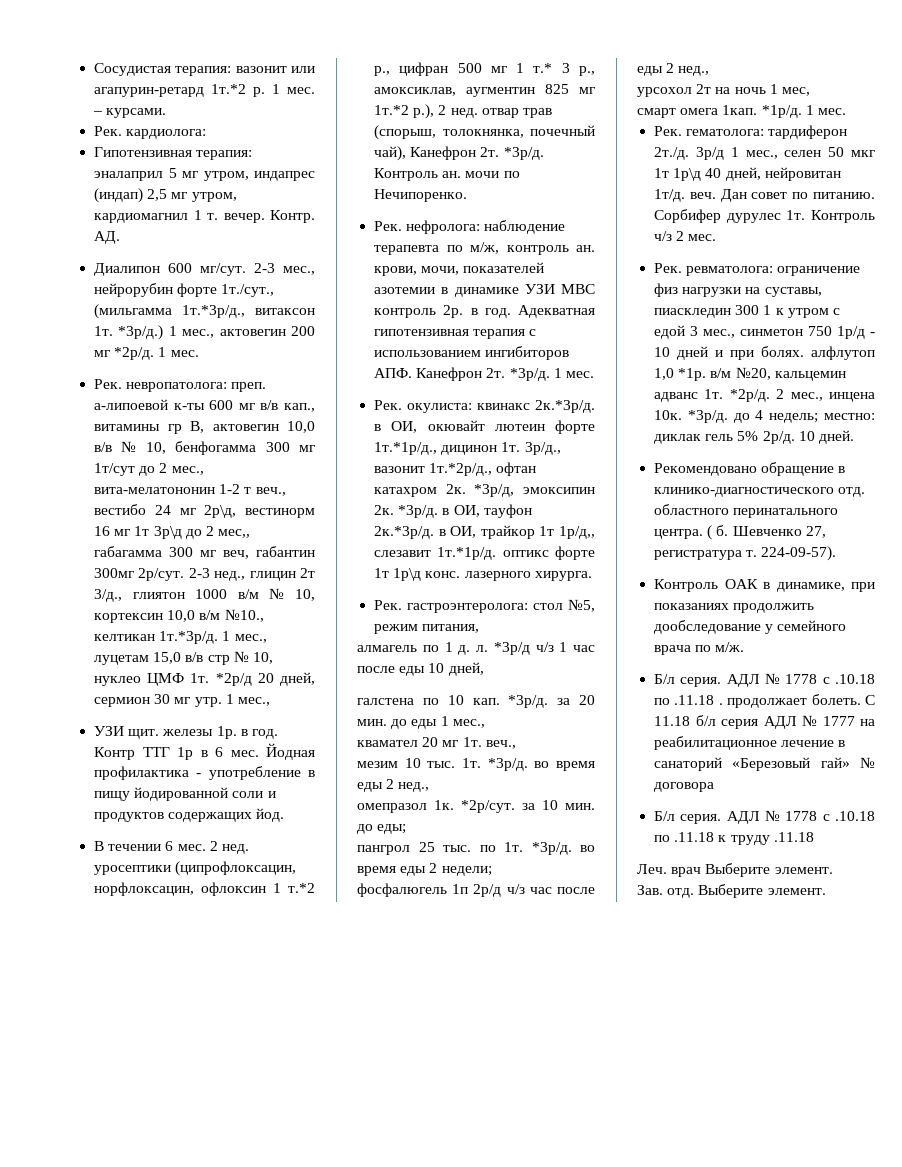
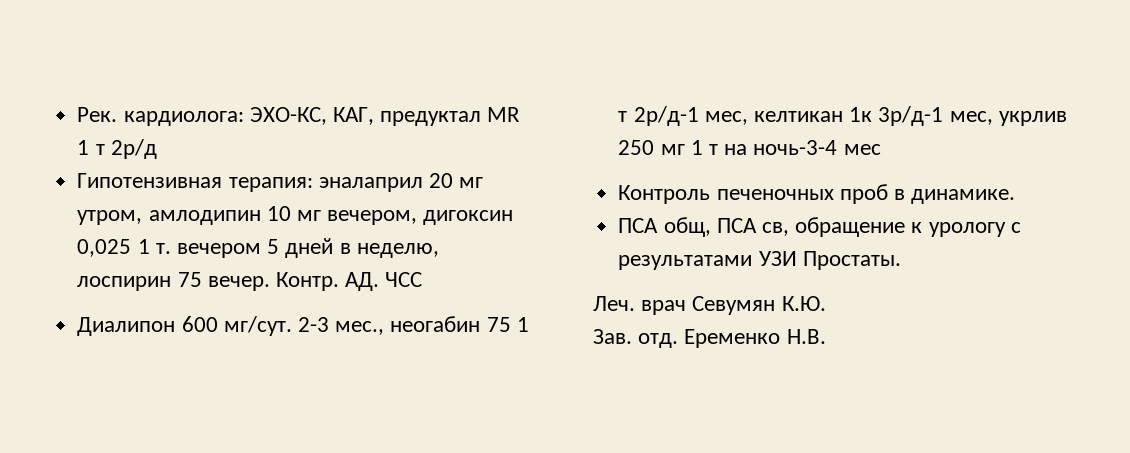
[94,63,315,76] [94,84,315,97] [93,108,167,118] [94,126,207,139] Сосудистая терапия: вазонит или агапурин-ретард 1т.*2 р. 1 мес. – курсами. // Рек. кардиолога: -> [77,107,521,126] [77,139,157,159] Рек. кардиолога: ЭХО-КС, КАГ, предуктал MR 1 т 2р/д
[168,168,315,181] [94,188,237,203] [94,210,219,223] 5 мг утром, индапрес (индап) 2,5 мг утром, кардиомагнил 1 т. -> [428,173,484,188] [77,206,514,225] [77,238,439,258] [77,272,202,291] 20 мг утром, амлодипин 10 мг вечером, дигоксин 0,025 1 т. вечером 5 дней в неделю, лоспирин 75
(121, 237) none -> [385,272,423,287] ЧСС
[94,283,275,297] [94,304,315,319] [94,325,315,340] [94,347,199,360] [94,379,267,392] [94,399,315,412] [94,421,315,434] [94,441,315,455] [94,463,204,476] [94,484,286,496] [94,504,315,518] [94,526,251,539] [94,546,315,559] [94,568,315,581] [94,588,315,602] [94,609,264,623] [94,631,267,644] [94,651,273,665] [94,672,315,686] [94,694,270,707] [94,726,278,739] [94,743,315,760] [94,766,315,780] [94,787,276,801] [94,808,285,822] [94,841,249,854] [94,861,297,876] [94,882,315,896] [374,62,595,76] [374,84,595,97] [374,104,552,119] [374,125,595,140] [374,146,544,161] [374,168,520,181] [374,189,468,202] [374,220,566,234] [374,242,595,255] [374,262,545,276] [374,284,595,297] [374,305,595,318] [374,329,537,339] [374,346,570,360] [374,367,594,381] [374,400,595,413] [374,420,595,434] [374,442,561,455] [374,462,537,476] [374,484,595,497] [374,504,532,518] [374,525,595,539] [374,546,595,560] [374,568,592,581] [374,599,595,613] [374,624,480,634] [357,642,595,655] [357,662,484,676] [357,695,595,708] [357,716,485,729] [357,737,516,749] [357,758,595,771] [357,779,430,792] [357,800,595,813] [357,824,407,834] [357,842,595,855] [357,863,492,876] [357,883,595,897] [637,63,710,76] [637,84,810,97] [637,105,846,118] [654,125,848,139] [654,147,875,160] [654,167,841,181] [654,189,875,202] [654,209,875,223] [654,231,717,241] [654,263,861,276] [654,283,822,297] [654,305,840,318] [654,325,875,339] [654,346,875,360] [654,367,846,381] [654,389,875,402] [654,410,875,423] [654,430,854,444] [654,462,846,476] [654,487,866,497] [654,504,839,518] [654,525,826,540] [654,546,837,561] [654,579,875,592] [654,603,815,613] [654,620,847,634] [654,642,745,655] [654,673,875,687] [654,694,875,708] [654,715,875,729] [654,736,846,750] [654,757,875,771] [654,782,715,792] [654,810,875,824] [654,832,814,845] нейрорубин форте 1т./сут., (мильгамма 1т.*3р/д., витаксон 1т. *3р/д.) 1 мес., актовегин 200 мг *2р/д. 1 мес. // Рек. невропатолога: преп. а-липоевой к-ты 600 мг в/в кап., витамины гр В, актовегин 10,0 в/в № 10, бенфогамма 300 мг 1т/сут до 2 мес., вита-мелатононин 1-2 т веч., вестибо 24 мг 2р\д, вестинорм 16 мг 1т 3р\д до 2 мес,, габагамма 300 мг веч, габантин 300мг 2р/сут. 2-3 нед., глицин 2т 3/д., глиятон 1000 в/м № 10, кортексин 10,0 в/м №10., келтикан 1т.*3р/д. 1 мес., луцетам 15,0 в/в стр № 10, нуклео ЦМФ 1т. *2р/д 20 дней, сермион 30 мг утр. 1 мес., // УЗИ щит. железы 1р. в год. Контр ТТГ 1р в 6 мес. Йодная профилактика - употребление в пищу йодированной соли и продуктов содержащих йод. // В течении 6 мес. 2 нед. уросептики (ципрофлоксацин, норфлоксацин, офлоксин 1 т.*2 р., цифран 500 мг 1 т.* 3 р., амоксиклав, аугментин 825 мг 1т.*2 р.), 2 нед. отвар трав (спорыш, толокнянка, почечный чай), Канефрон 2т. *3р/д. Контроль ан. мочи по Нечипоренко. // Рек. нефролога: наблюдение терапевта по м/ж, контроль ан. крови, мочи, показателей азотемии в динамике УЗИ МВС контроль 2р. в год. Адекватная гипотензивная терапия с использованием ингибиторов АПФ. Канефрон 2т. *3р/д. 1 мес. // Рек. окулиста: квинакс 2к.*3р/д. в ОИ, окювайт лютеин форте 1т.*1р/д., дицинон 1т. 3р/д., вазонит 1т.*2р/д., офтан катахром 2к. *3р/д, эмоксипин 2к. *3р/д. в ОИ, тауфон 2к.*3р/д. в ОИ, трайкор 1т 1р/д,, слезавит 1т.*1р/д. оптикс форте 1т 1р\д конс. лазерного хирурга. // Рек. гастроэнтеролога: стол №5, режим питания, // алмагель по 1 д. л. *3р/д ч/з 1 час после еды 10 дней, // галстена по 10 кап. *3р/д. за 20 мин. до еды 1 мес., // квамател 20 мг 1т. веч., // мезим 10 тыс. 1т. *3р/д. во время еды 2 нед., // омепразол 1к. *2р/сут. за 10 мин. до еды; // пангрол 25 тыс. по 1т. *3р/д. во время еды 2 недели; // фосфалюгель 1п 2р/д ч/з час после еды 2 нед., // урсохол 2т на ночь 1 мес, // смарт омега 1кап. *1р/д. 1 мес. // Рек. гематолога: тардиферон 2т./д. 3р/д 1 мес., селен 50 мкг 1т 1р\д 40 дней, нейровитан 1т/д. веч. Дан совет по питанию. Сорбифер дурулес 1т. Контроль ч/з 2 мес. // Рек. ревматолога: ограничение физ нагрузки на суставы, пиаскледин 300 1 к утром с едой 3 мес., синметон 750 1р/д - 10 дней и при болях. алфлутоп 1,0 *1р. в/м №20, кальцемин адванс 1т. *2р/д. 2 мес., инцена 10к. *3р/д. до 4 недель; местно: диклак гель 5% 2р/д. 10 дней. // Рекомендовано обращение в клинико-диагностического отд. областного перинатального центра. ( б. Шевченко 27, регистратура т. 224-09-57). // Контроль ОАК в динамике, при показаниях продолжить дообследование у семейного врача по м/ж. // Б/л серия. АДЛ № 1778 с .10.18 по .11.18 . продолжает болеть. С 11.18 б/л серия АДЛ № 1777 на реабилитационное лечение в санаторий «Березовый гай» № договора // Б/л серия. АДЛ № 1778 с .10.18 по .11.18 к труду .11.18 -> [390,316,529,332] [618,106,1067,126] [618,140,881,155] [618,184,1016,204] [618,217,1021,237] [618,251,901,270] неогабин 75 1 т 2р/д-1 мес, келтикан 1к 3р/д-1 мес, укрлив 250 мг 1 т на ночь-3-4 мес // Контроль печеночных проб в динамике. // ПСА общ, ПСА св, обращение к урологу с результатами УЗИ Простаты.
[705,863,833,877] Выберите элемент. -> [692,296,826,315] Севумян К.Ю.
[698,884,826,898] Выберите элемент. -> [684,329,826,348] Еременко Н.В.

